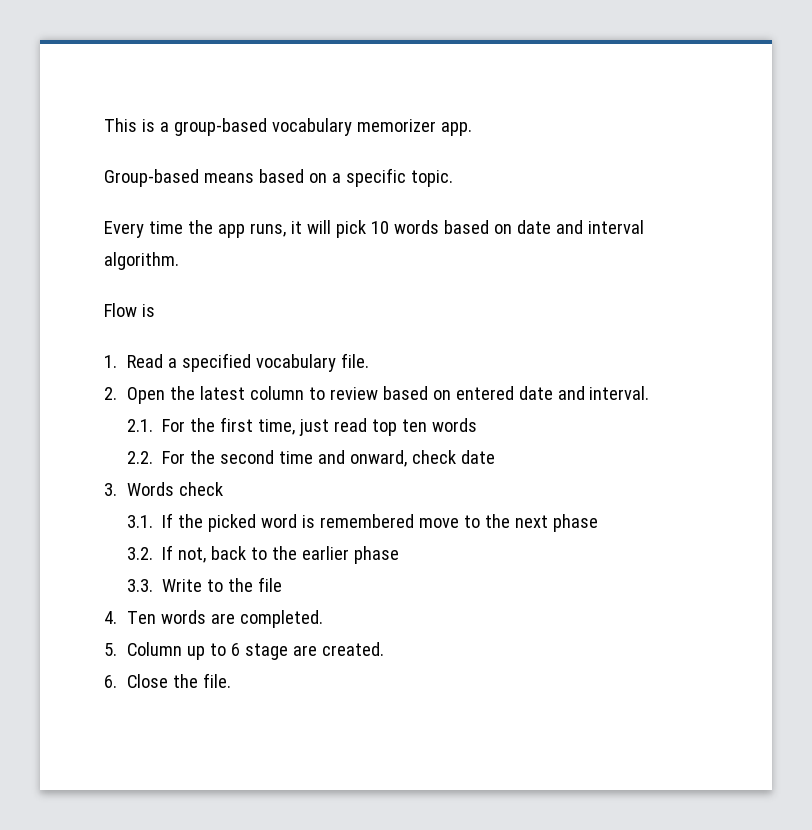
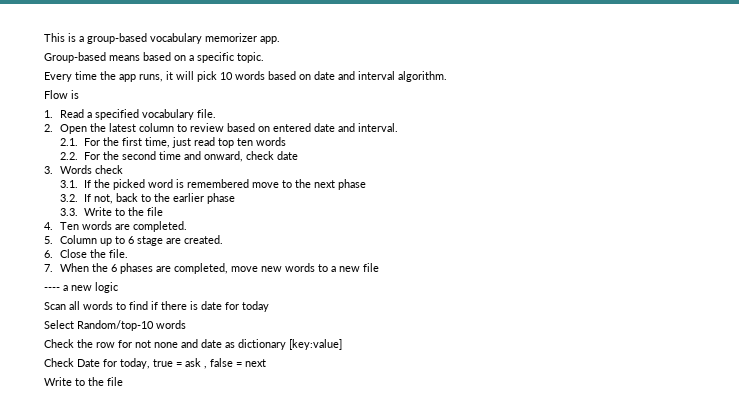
(231, 680) none -> [44,263,380,274] [44,282,118,293] [44,301,269,312] [44,320,186,331] [44,339,342,350] [44,358,266,369] [44,377,123,386] // 7. When the 6 phases are completed, move new words to a new file // ---- a new logic // Scan all words to find if there is date for today // Select Random/top-10 words // Check the row for not none and date as dictionary [key:value] // Check Date for today, true = ask , false = next // Write to the file

